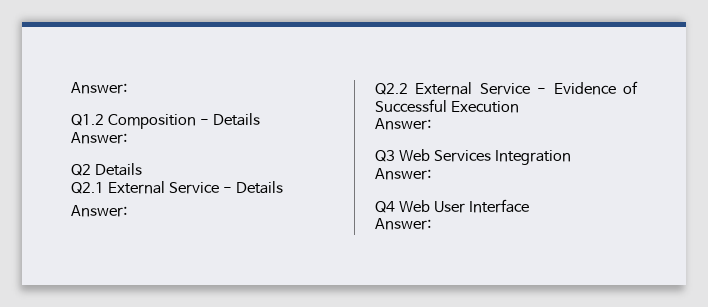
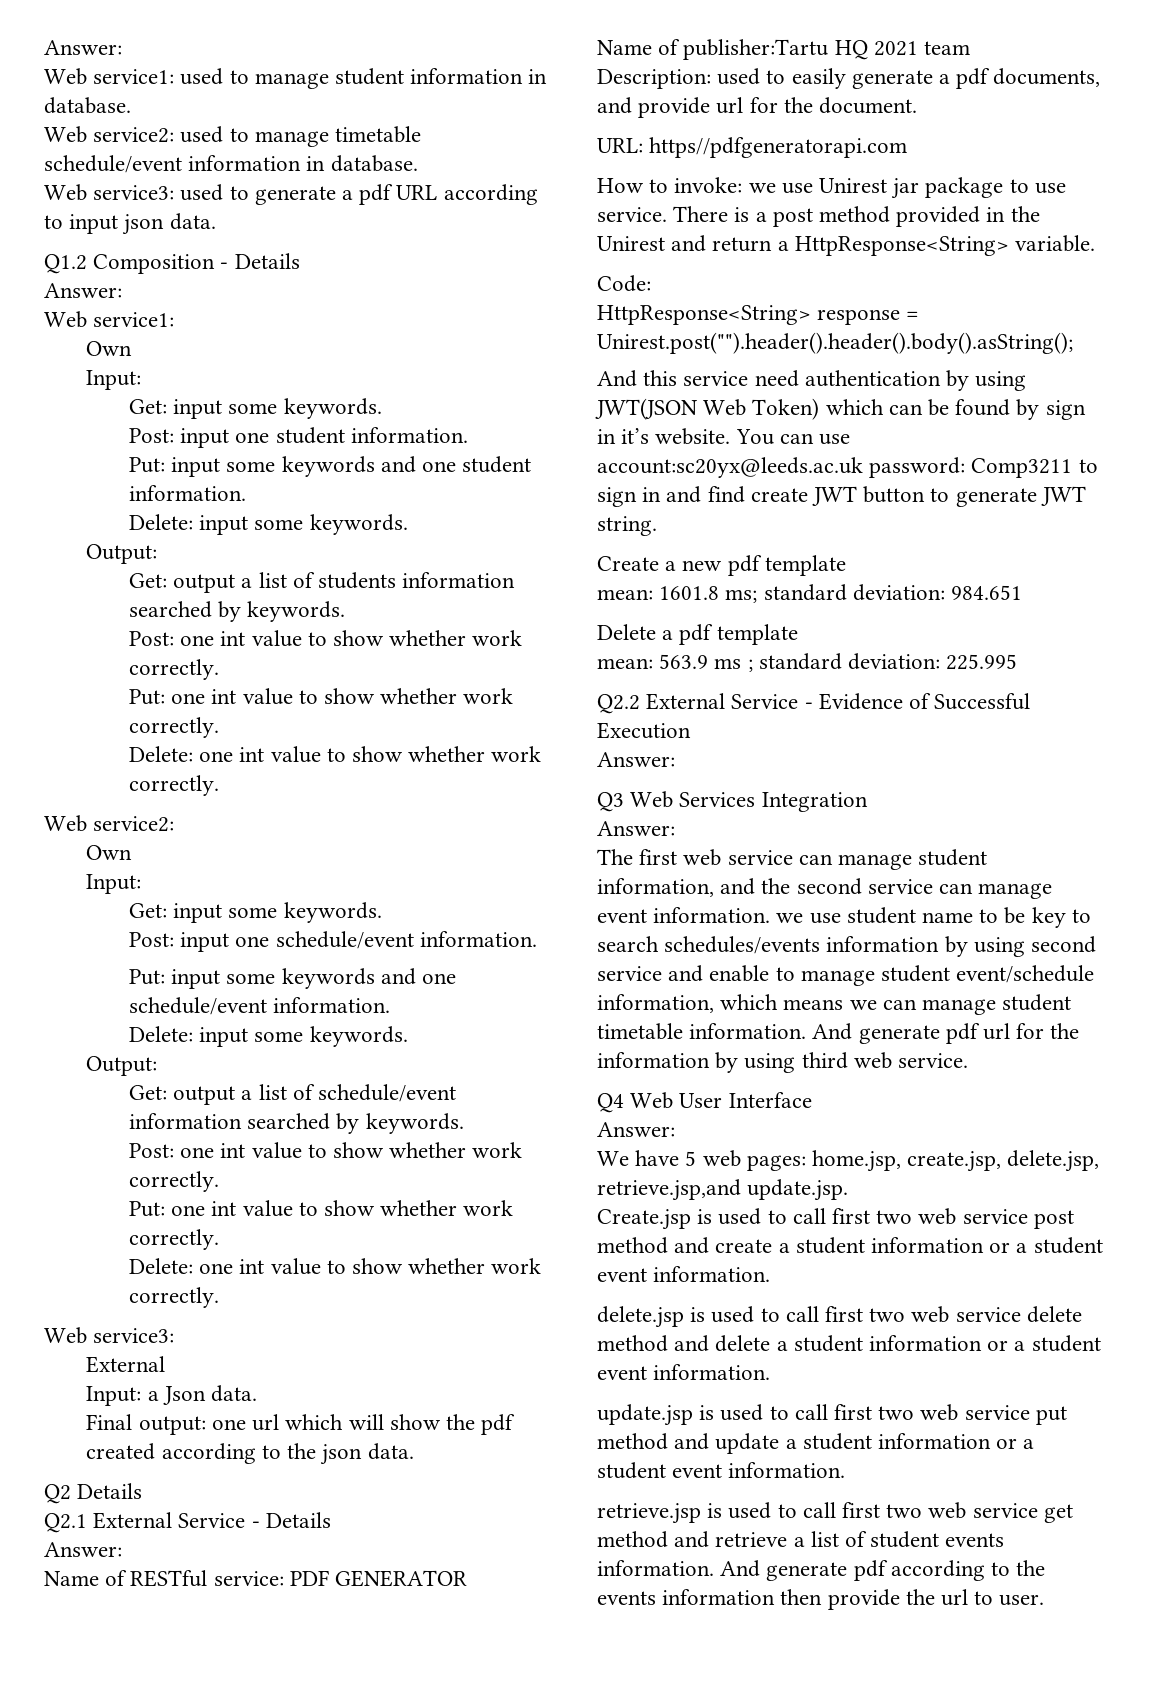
[71,82,127,94] Answer: -> [44,40,122,55] [44,68,548,89] [44,97,131,114] [44,126,422,147] [44,155,418,173] [44,184,538,205] [44,213,216,235] Answer: // Web service1: used to manage student information in database. // Web service2: used to manage timetable schedule/event information in database. // Web service3: used to generate a pdf URL according to input json data.
(127, 138) none -> [44,311,175,328] [86,341,133,356] [86,370,142,390] [128,398,382,419] [128,427,468,448] [128,456,532,477] [128,485,246,501] [128,514,408,535] [86,544,158,564] [128,572,516,593] [128,601,346,622] [128,630,523,647] [128,659,219,680] [128,688,514,705] [128,717,219,738] [128,746,542,763] [128,775,219,796] [44,815,175,832] [86,845,133,860] [86,874,142,894] [128,902,382,923] [128,931,537,952] [128,968,456,989] [128,997,391,1015] [128,1026,408,1047] [86,1056,158,1076] [128,1084,456,1105] [128,1113,464,1134] [128,1142,523,1159] [128,1171,219,1192] [128,1200,514,1217] [128,1229,219,1250] [128,1258,542,1275] [128,1287,219,1308] [44,1327,175,1344] [86,1356,166,1373] [86,1385,258,1406] [86,1414,516,1435] [86,1443,414,1465] // Web service1: // Own // Input: // Get: input some keywords. // Post: input one student information. // Put: input some keywords and one student information. // Delete: input some keywords. // Output: // Get: output a list of students information searched by keywords. // Post: one int value to show whether work correctly. // Put: one int value to show whether work correctly. // Delete: one int value to show whether work correctly. // Web service2: // Own // Input: // Get: input some keywords. // Post: input one schedule/event information. // Put: input some keywords and one schedule/event information. // Delete: input some keywords. // Output: // Get: output a list of schedule/event information searched by keywords. // Post: one int value to show whether work correctly. // Put: one int value to show whether work correctly. // Delete: one int value to show whether work correctly. // Web service3: // External // Input: a Json data. // Final output: one url which will show the pdf created according to the json data.
(127, 211) none -> [44,1570,468,1587] [597,39,971,60] [597,68,1101,89] [597,97,918,118] [597,137,908,158] [597,177,1066,199] [597,206,1040,227] [597,235,1096,256] [597,275,651,292] [597,305,920,325] [597,332,1073,354] [597,370,1027,391] [595,398,1086,420] [597,428,851,445] [597,457,1098,478] [597,486,1086,507] [597,516,657,536] [597,555,846,576] [597,584,1023,603] [597,624,798,645] [597,653,1018,672] // Name of RESTful service: PDF GENERATOR // Name of publisher:Tartu HQ 2021 team // Description: used to easily generate a pdf documents, and provide url for the document. // URL: https//pdfgeneratorapi.com // How to invoke: we use Unirest jar package to use service. There is a post method provided in the Unirest and return a HttpResponse<String> variable. // Code: // HttpResponse<String> response = Unirest.post("").header().header().body().asString(); // And this service need authentication by using JWT(JSON Web Token) which can be found by sign in it’s website. You can use account:sc20yx@leeds.ac.uk password: Comp3211 to sign in and find create JWT button to generate JWT string. // Create a new pdf template // mean: 1601.8 ms; standard deviation: 984.651 // Delete a pdf template // mean: 563.9 ms ; standard deviation: 225.995
(431, 174) none -> [597,849,988,870] [597,878,1053,899] [597,907,1091,928] [597,936,1097,957] [597,965,1095,986] [597,994,1072,1015] [597,1023,1080,1044] [597,1052,969,1073] // The first web service can manage student information, and the second service can manage event information. we use student name to be key to search schedules/events information by using second service and enable to manage student event/schedule information, which means we can manage student timetable information. And generate pdf url for the information by using third web service.
(431, 224) none -> [597,1150,1100,1172] [597,1179,849,1201] [597,1208,1074,1230] [597,1237,1103,1254] [597,1266,771,1282] [597,1306,1082,1328] [597,1335,1101,1352] [597,1364,771,1380] [597,1404,1067,1426] [597,1433,1035,1454] [597,1462,846,1479] [597,1502,1073,1524] [597,1531,1005,1548] [597,1560,1046,1581] [597,1589,1045,1610] // We have 5 web pages: home.jsp, create.jsp, delete.jsp, retrieve.jsp,and update.jsp. // Create.jsp is used to call first two web service post method and create a student information or a student event information. // delete.jsp is used to call first two web service delete method and delete a student information or a student event information. // update.jsp is used to call first two web service put method and update a student information or a student event information. // retrieve.jsp is used to call first two web service get method and retrieve a list of student events information. And generate pdf according to the events information then provide the url to user.

